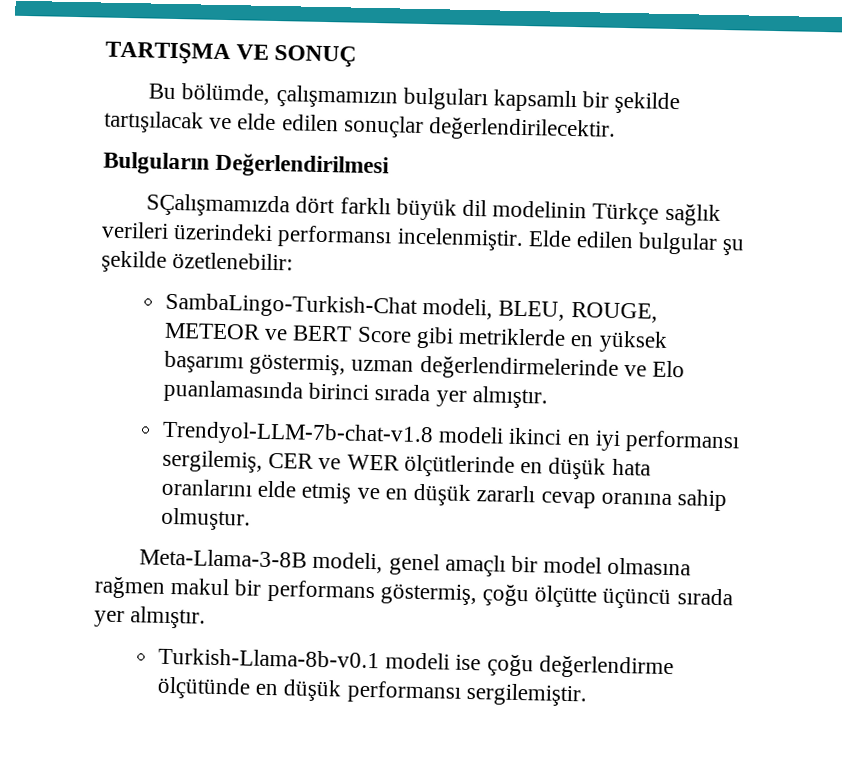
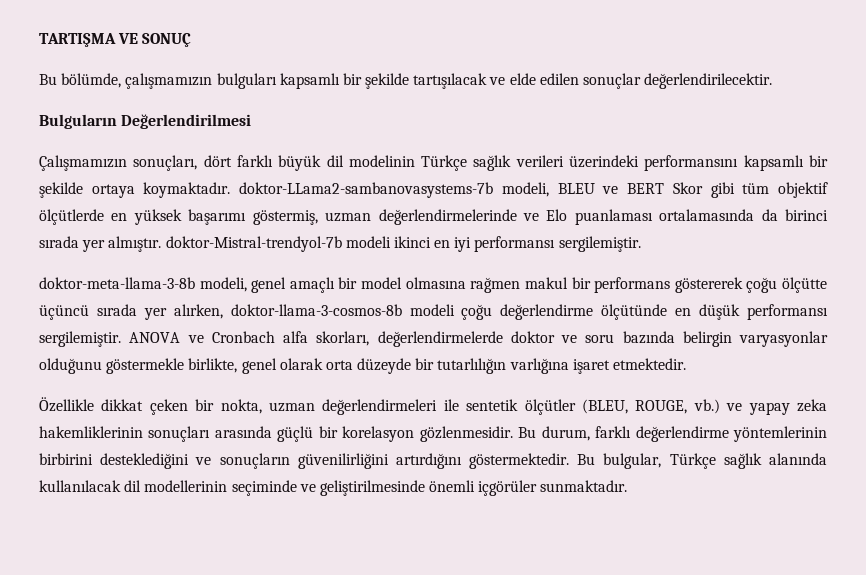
[146,193,291,218] SÇalışmamızda -> [39,155,198,171] Çalışmamızın sonuçları,
[277,225,745,256] [101,250,294,273] [165,292,658,323] [164,322,567,349] performansı incelenmiştir. Elde edilen bulgular şu şekilde özetlenebilir: // SambaLingo-Turkish-Chat modeli, BLEU, ROUGE, METEOR ve BERT Score gibi metriklerde -> [644,155,828,171] [39,182,829,198] [39,209,104,225] performansını kapsamlı bir şekilde ortaya koymaktadır. doktor-LLama2-sambanovasystems-7b modeli, BLEU ve BERT Skor gibi tüm objektif ölçütlerde
[163,379,305,404] puanlamasında -> [574,209,778,225] puanlaması ortalamasında da
[162,420,435,448] // Trendyol-LLM-7b-chat-v1.8 -> [165,236,342,252] doktor-Mistral-trendyol-7b
[162,449,651,480] [161,478,727,512] [161,507,252,531] [139,548,308,568] sergilemiş, CER ve WER ölçütlerinde en düşük hata oranlarını elde etmiş ve en düşük zararlı cevap oranına sahip olmuştur. // Meta-Llama-3-8B -> [558,236,641,252] [39,277,195,289] sergilemiştir. // doktor-meta-llama-3-8b
[379,583,477,606] göstermiş, -> [674,277,743,293] göstererek
[130,606,207,629] [158,647,482,671] almıştır. // Turkish-Llama-8b-v0.1 modeli ise -> [173,304,455,319] alırken, doktor-llama-3-cosmos-8b modeli
(587, 694) none -> [129,331,828,347] [39,358,687,374] [39,397,827,415] [39,426,827,442] [39,453,827,469] [39,480,628,496] ANOVA ve Cronbach alfa skorları, değerlendirmelerde doktor ve soru bazında belirgin varyasyonlar olduğunu göstermekle birlikte, genel olarak orta düzeyde bir tutarlılığın varlığına işaret etmektedir. // Özellikle dikkat çeken bir nokta, uzman değerlendirmeleri ile sentetik ölçütler (BLEU, ROUGE, vb.) ve yapay zeka hakemliklerinin sonuçları arasında güçlü bir korelasyon gözlenmesidir. Bu durum, farklı değerlendirme yöntemlerinin birbirini desteklediğini ve sonuçların güvenilirliğini artırdığını göstermektedir. Bu bulgular, Türkçe sağlık alanında kullanılacak dil modellerinin seçiminde ve geliştirilmesinde önemli içgörüler sunmaktadır.

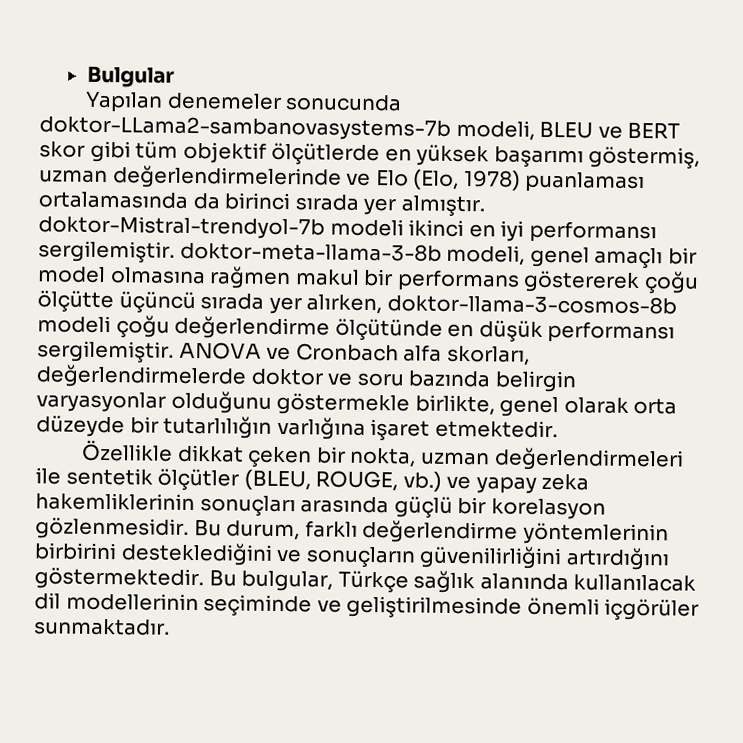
[39,33,192,47] [39,73,773,89] [39,114,252,129] [39,155,828,171] [39,182,231,198] TARTIŞMA VE SONUÇ // Bu bölümde, çalışmamızın bulguları kapsamlı bir şekilde tartışılacak ve elde edilen sonuçlar değerlendirilecektir. // Bulguların Değerlendirilmesi // Çalışmamızın sonuçları, dört farklı büyük dil modelinin Türkçe sağlık verileri üzerindeki performansını kapsamlı bir şekilde ortaya koymaktadır. -> [86,65,175,88] [85,91,403,113] Bulgular // Yapılan denemeler sonucunda
[672,182,703,194] Skor -> [39,141,85,158] skor
(568, 215) none -> [413,169,521,191] (Elo, 1978)
(641, 244) // -> (175, 251) none

